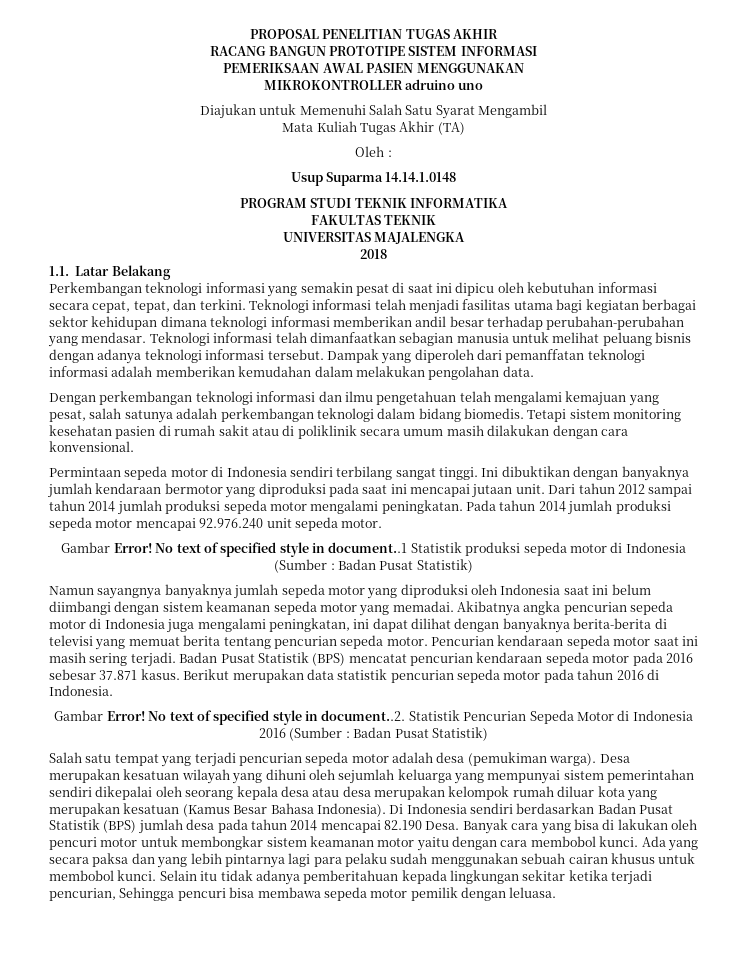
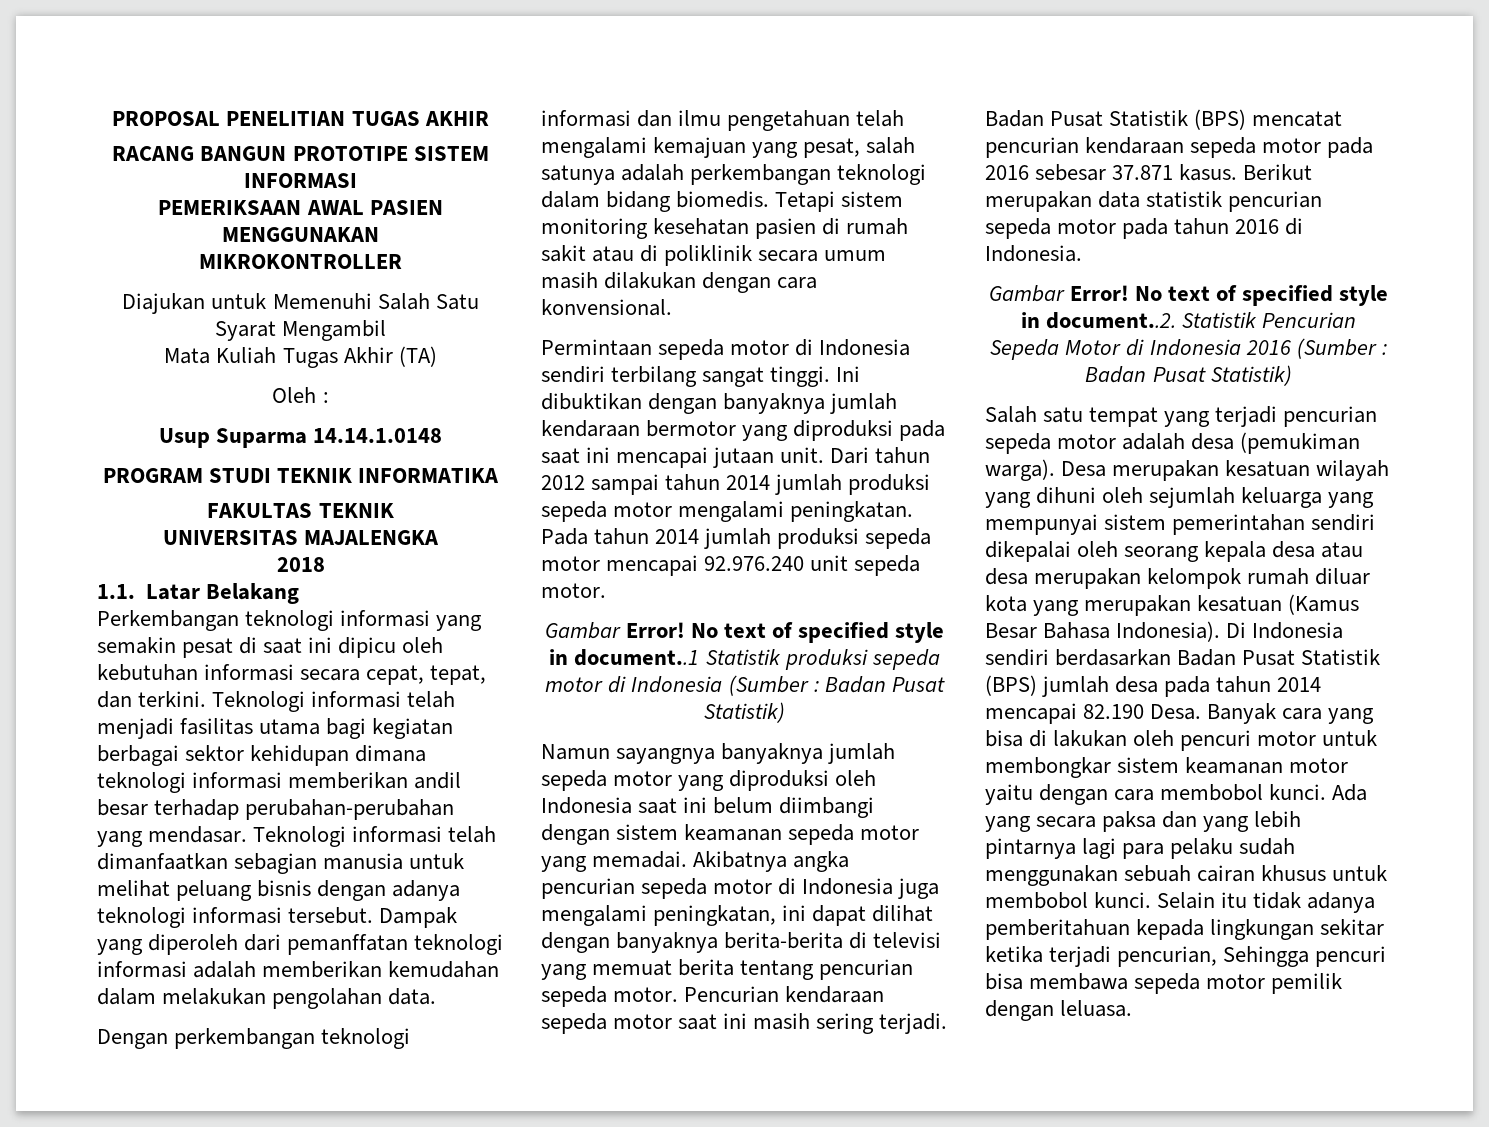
[405,79,484,90] adruino uno -> (402, 261) none

